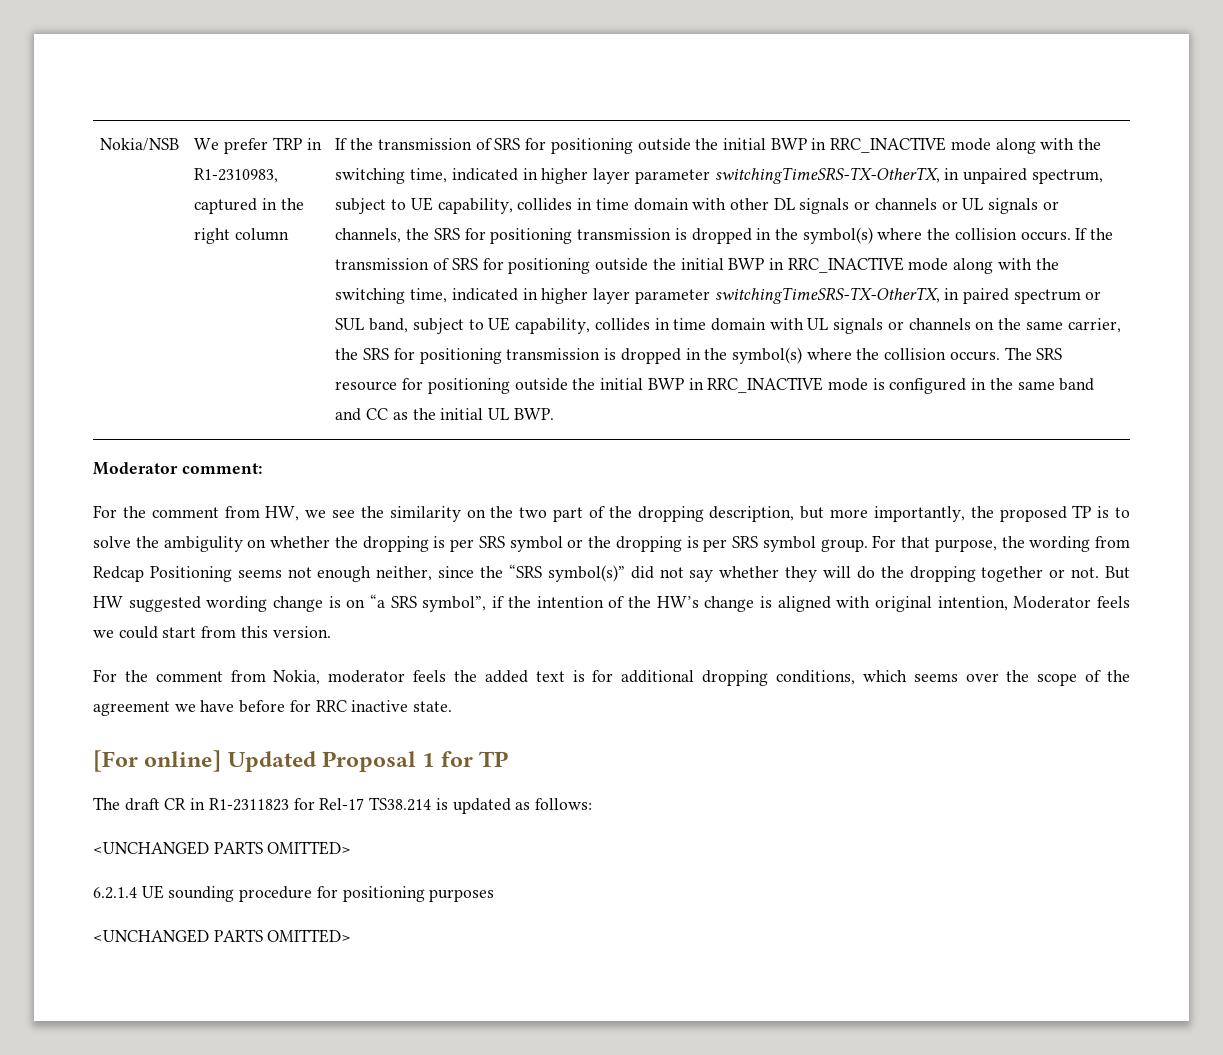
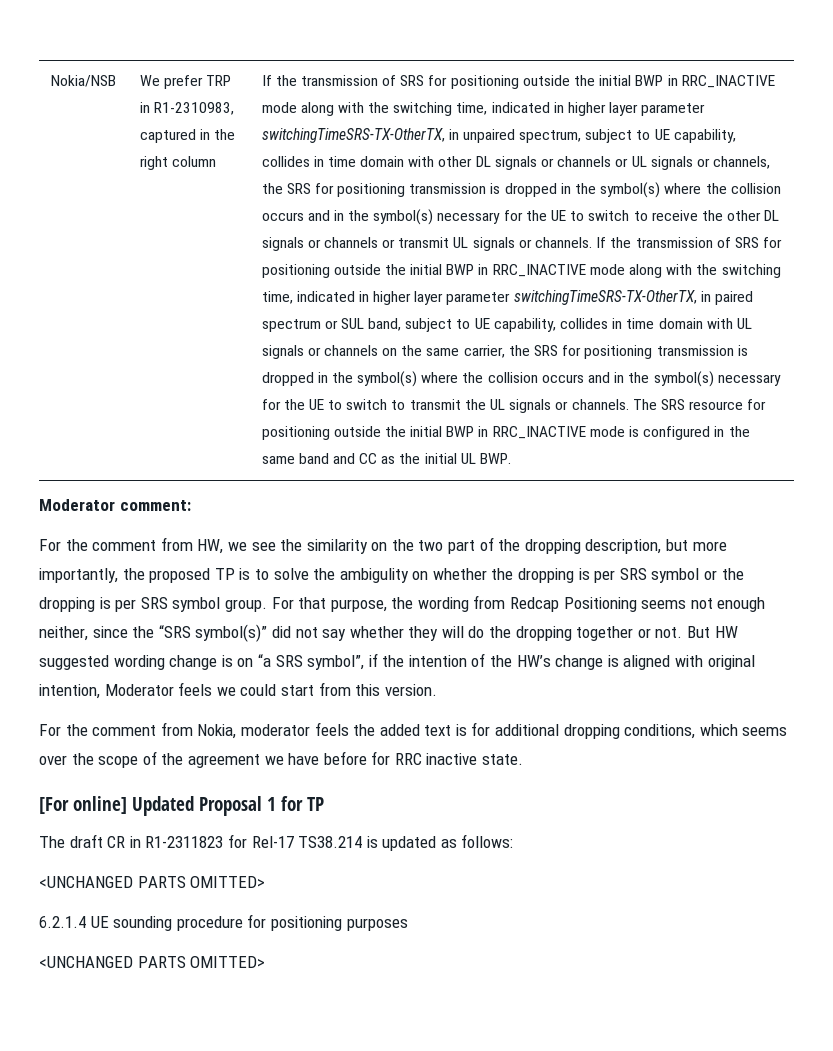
[1020,231,1071,241] occurs. -> [261,209,780,225] [261,237,593,251] occurs and in the symbol(s) necessary for the UE to switch to receive the other DL signals or channels or transmit UL signals or channels.
[949,351,1000,361] occurs. -> [541,371,781,387] [261,399,629,413] occurs and in the symbol(s) necessary for the UE to switch to transmit the UL signals or channels.

